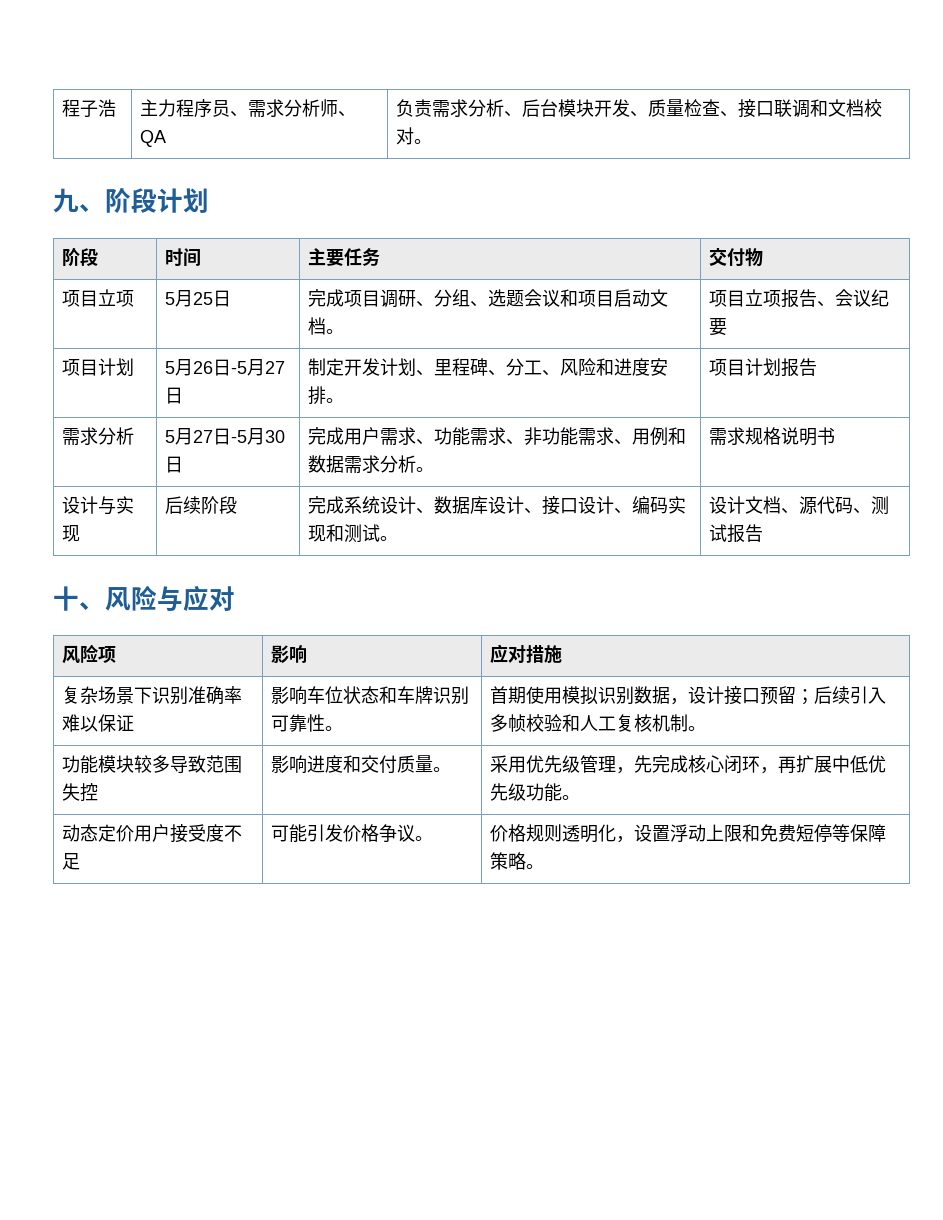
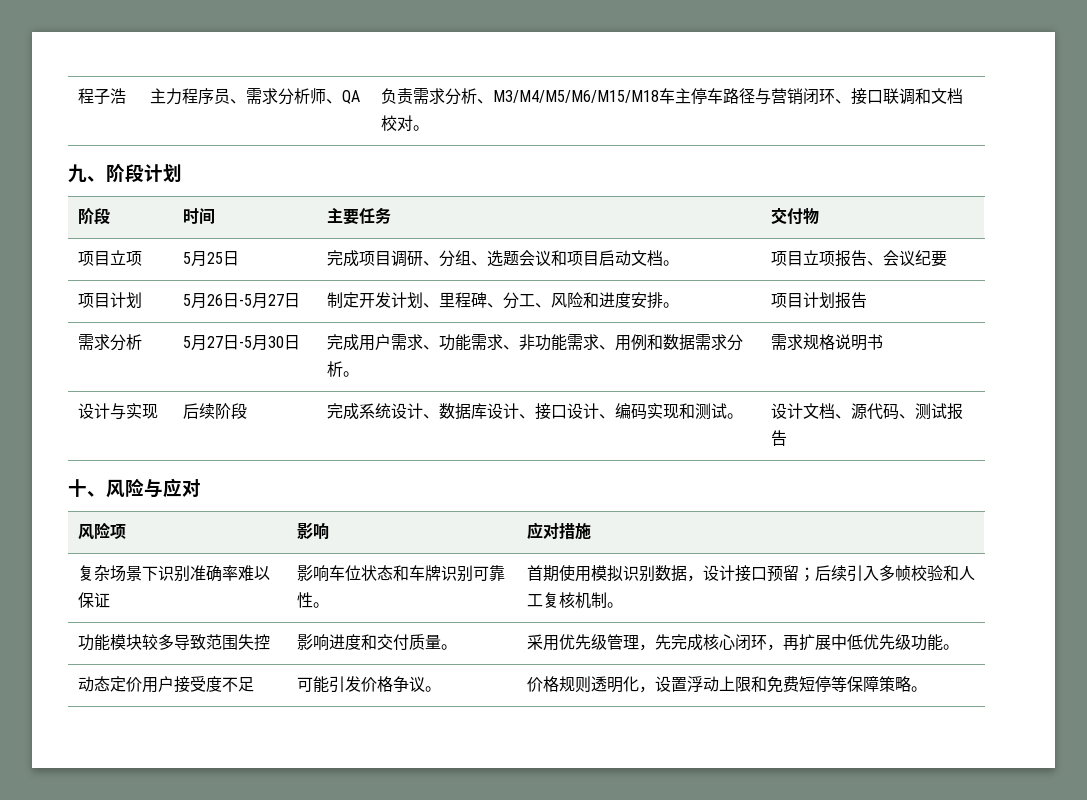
[522,99,721,117] 后台模块开发、质量检查 -> [492,88,835,105] M3/M4/M5/M6/M15/M18车主停车路径与营销闭环

